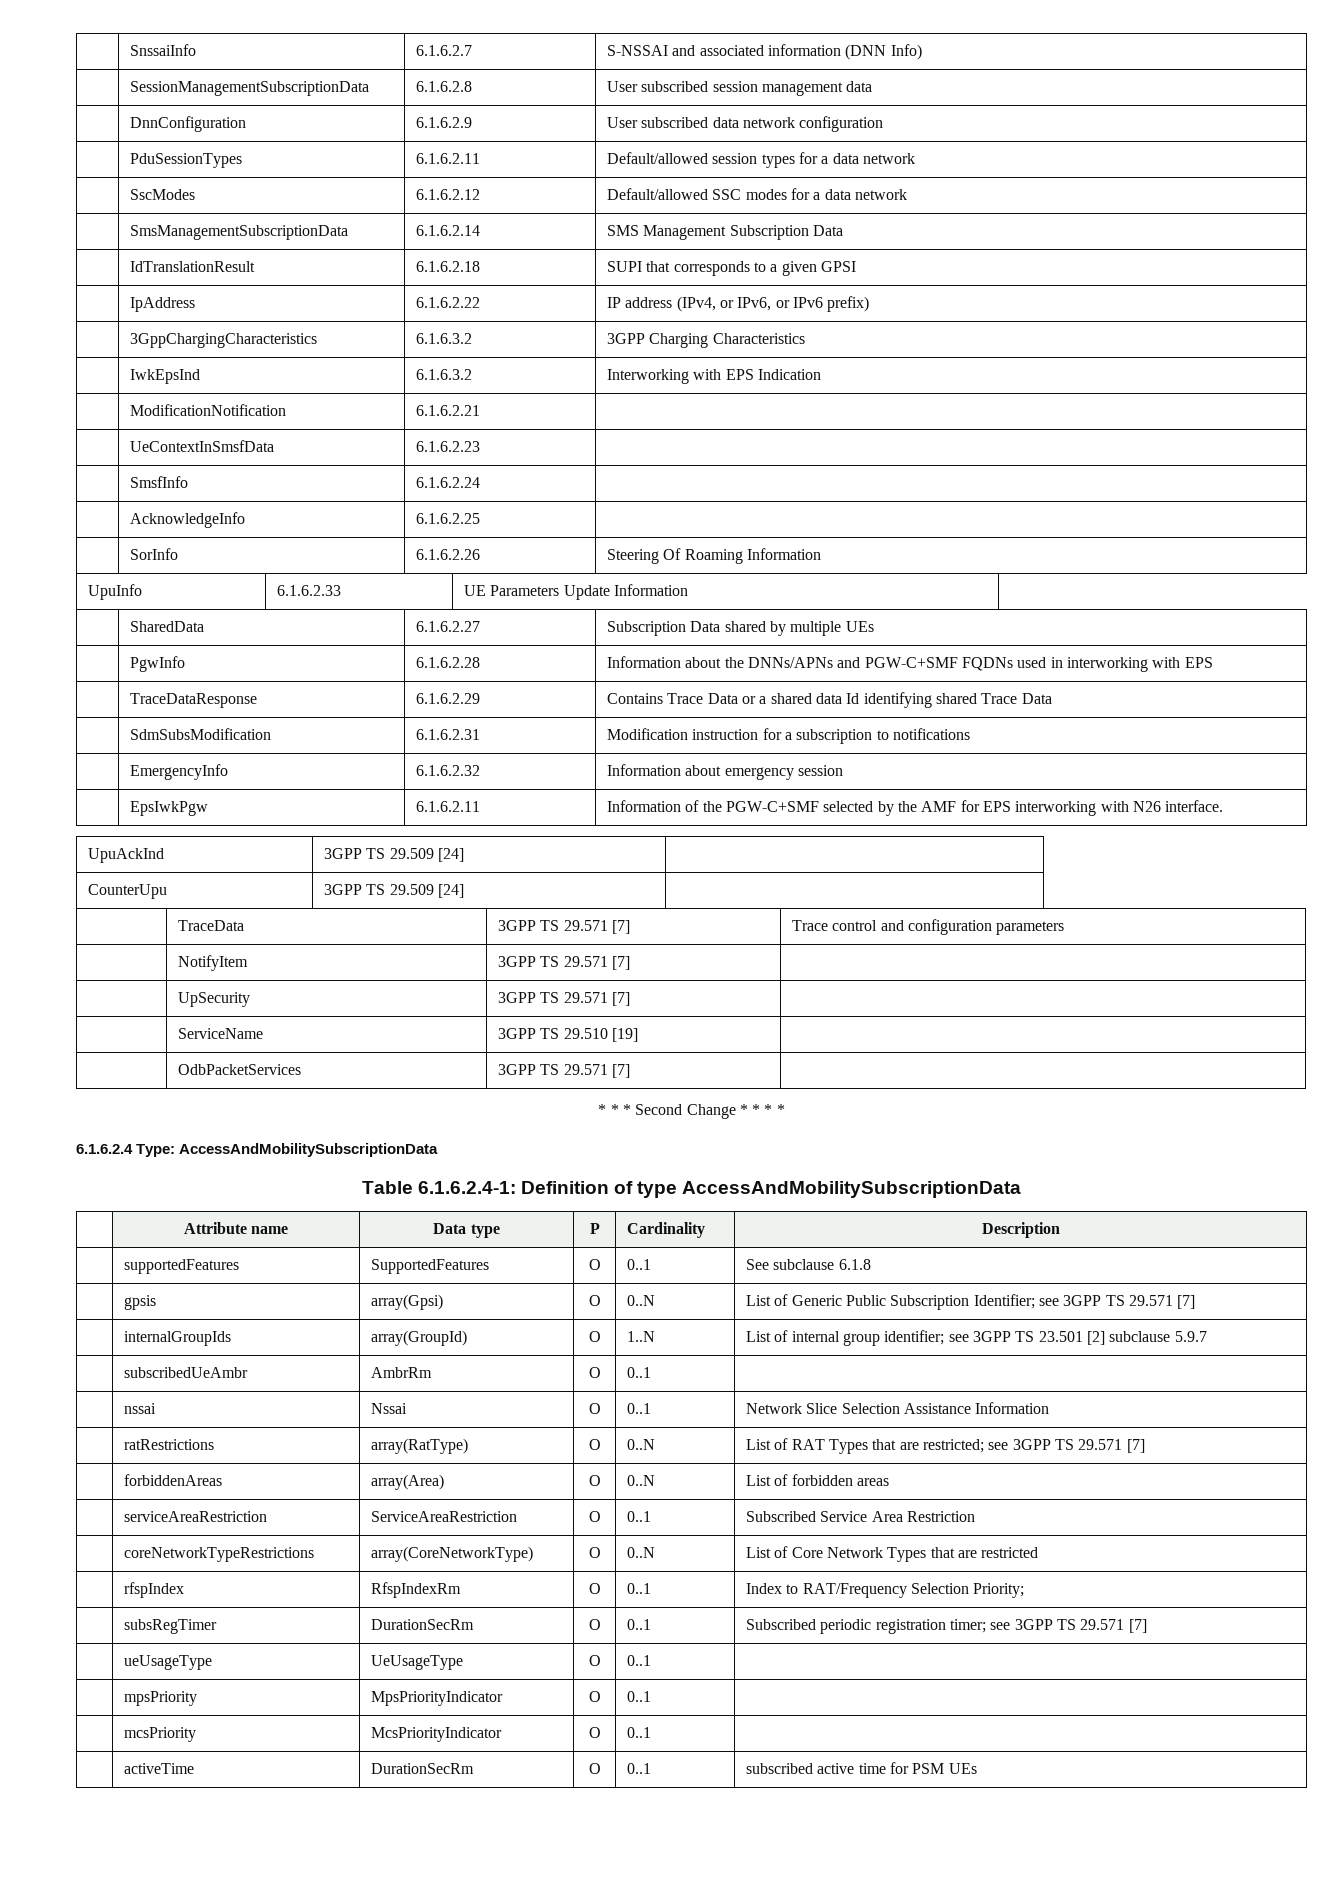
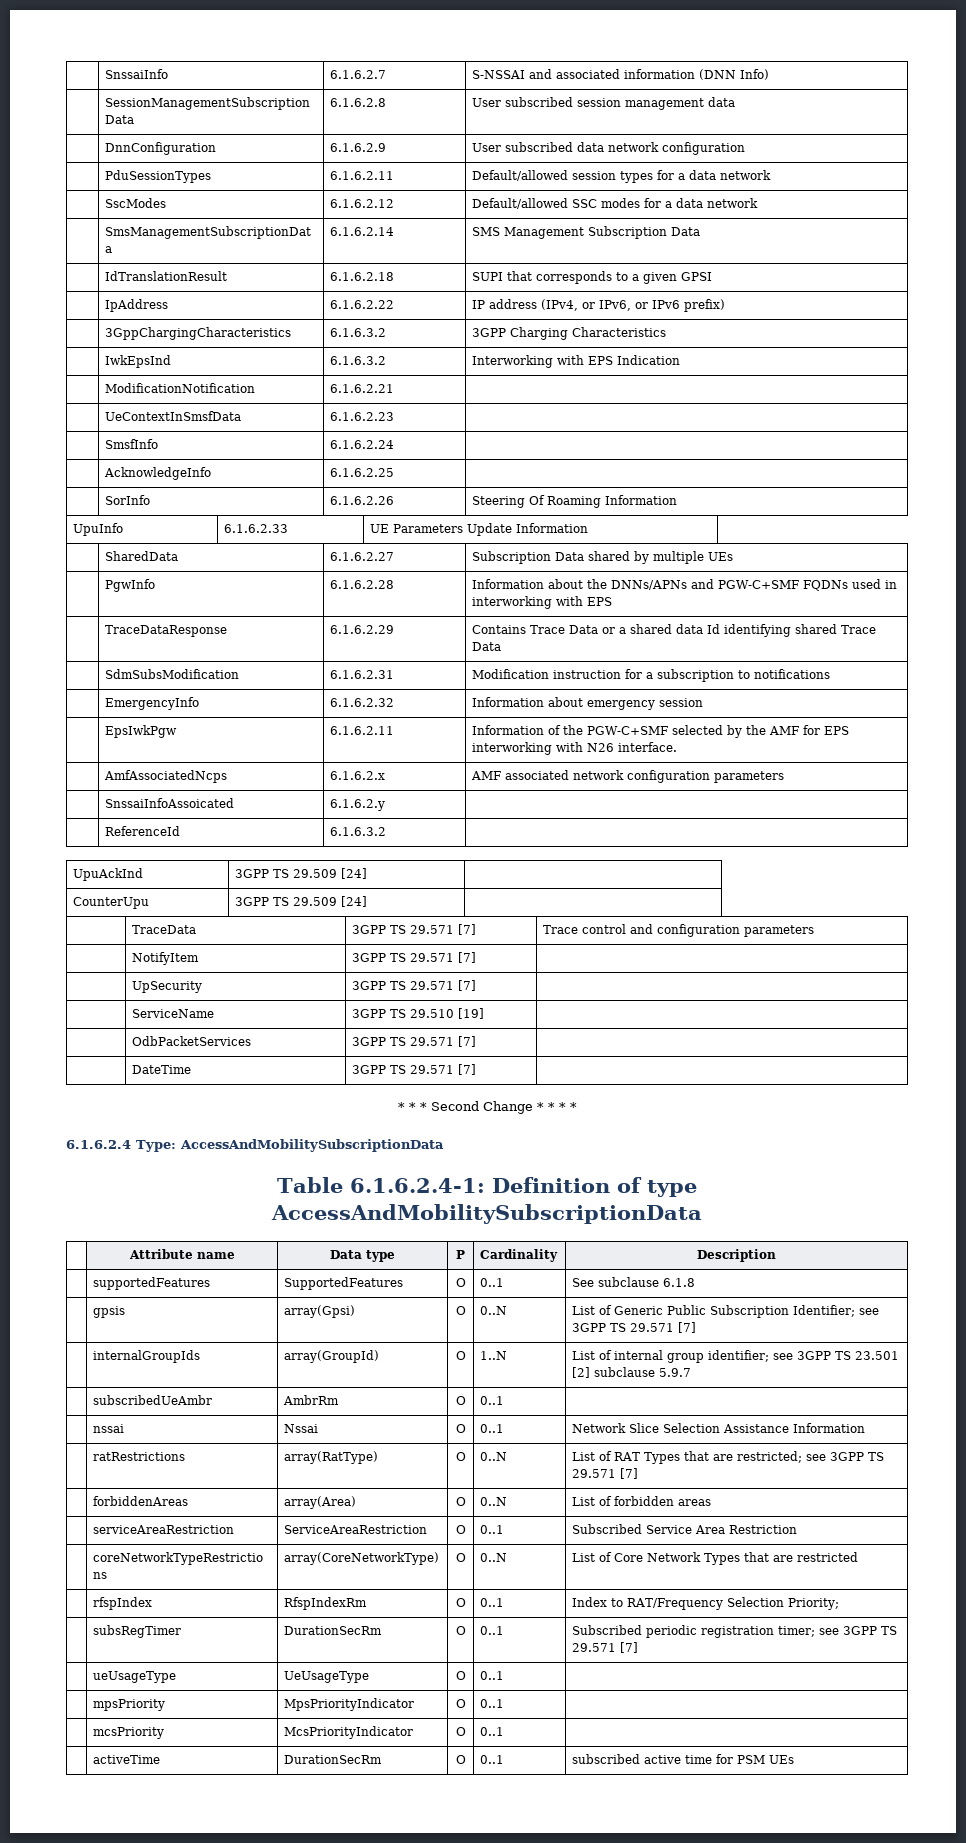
(1224, 806) none -> [104,770,228,783] [330,771,386,780] [471,770,785,783] [105,798,235,808] [330,799,386,811] [105,826,181,836] [330,827,387,836] // | AmfAssociatedNcps | 6.1.6.2.x | AMF associated network configuration parameters // | SnssaiInfoAssoicated | 6.1.6.2.y | // | ReferenceId | 6.1.6.3.2 |
(631, 1071) none -> [132,1065,192,1074] [352,1064,477,1075] // | DateTime | 3GPP TS 29.571 [7] |

